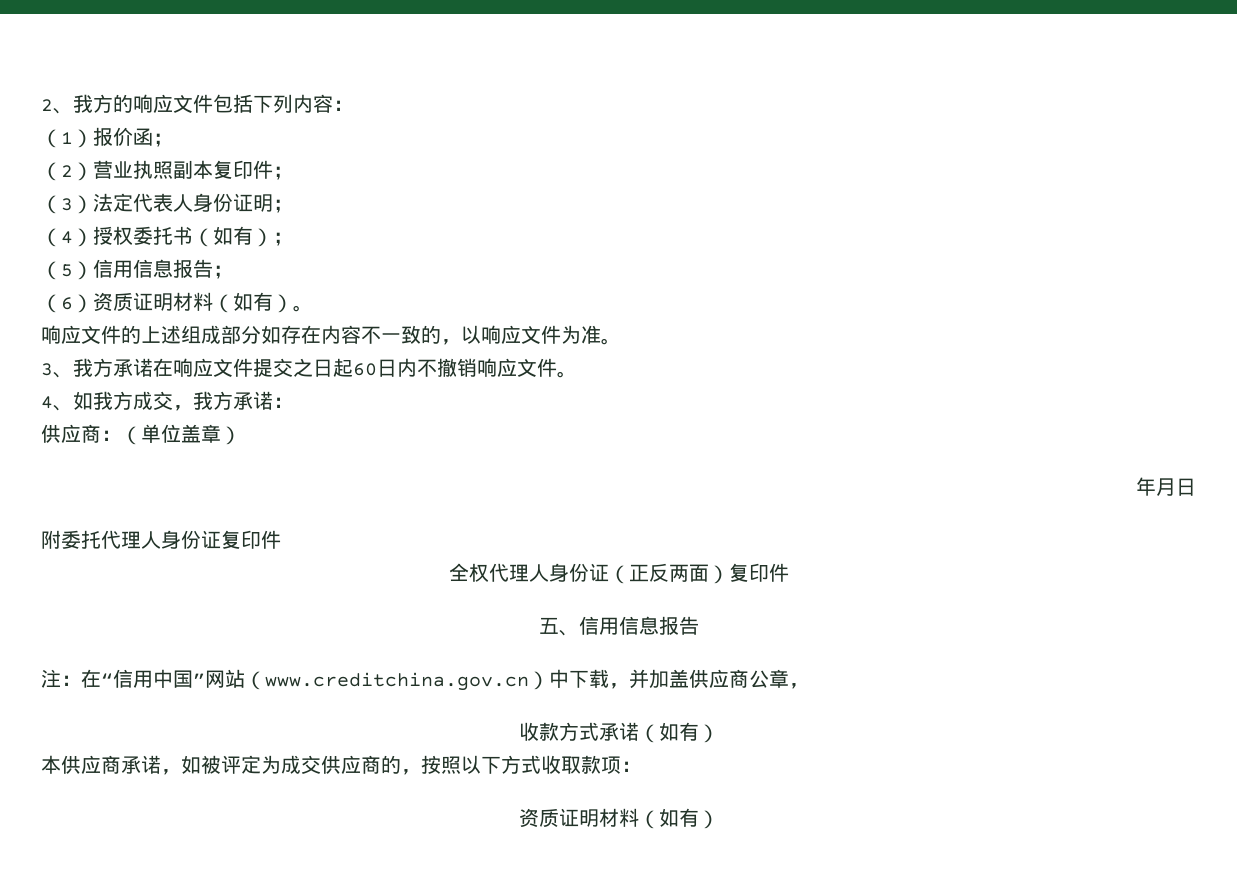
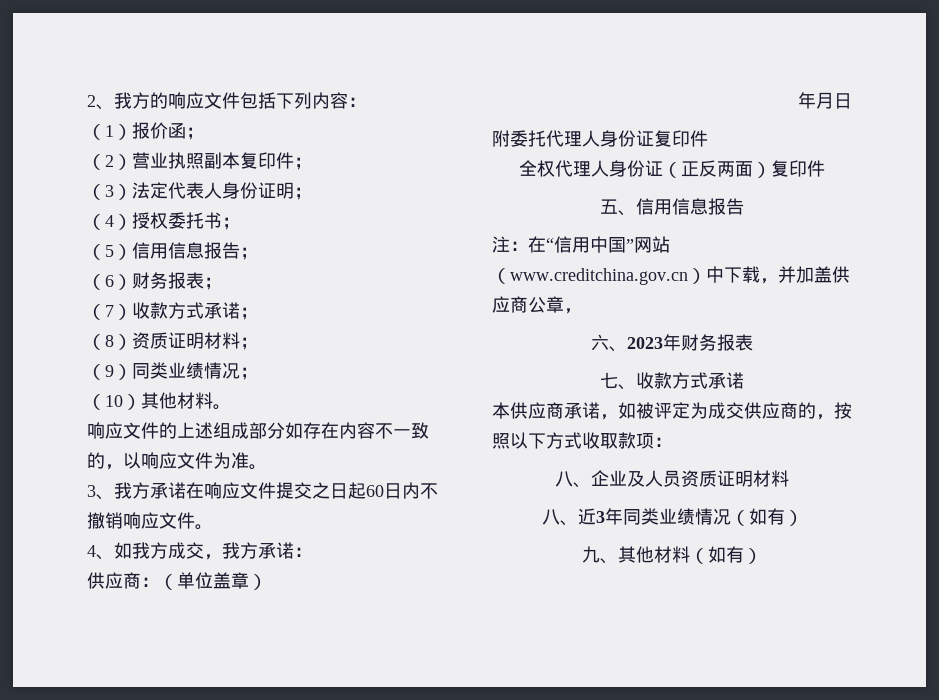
[193,226,273,247] （如有） -> (222, 220) none
[93,292,293,313] 资质证明材料（如有） -> [132,272,222,290] [87,302,258,320] [87,332,258,350] [87,362,258,380] [87,392,213,410] 财务报表； // （7）收款方式承诺； // （8）资质证明材料； // （9）同类业绩情况； // （10）其他材料
[518,722,719,743] 收款方式承诺（如有） -> [591,334,753,352] [600,372,744,390] 六、2023年财务报表 // 七、收款方式承诺
[518,808,639,828] 资质证明材料 -> [555,470,789,488] [541,508,803,526] [582,546,690,564] 八、企业及人员资质证明材料 // 八、近3年同类业绩情况（如有） // 九、其他材料

